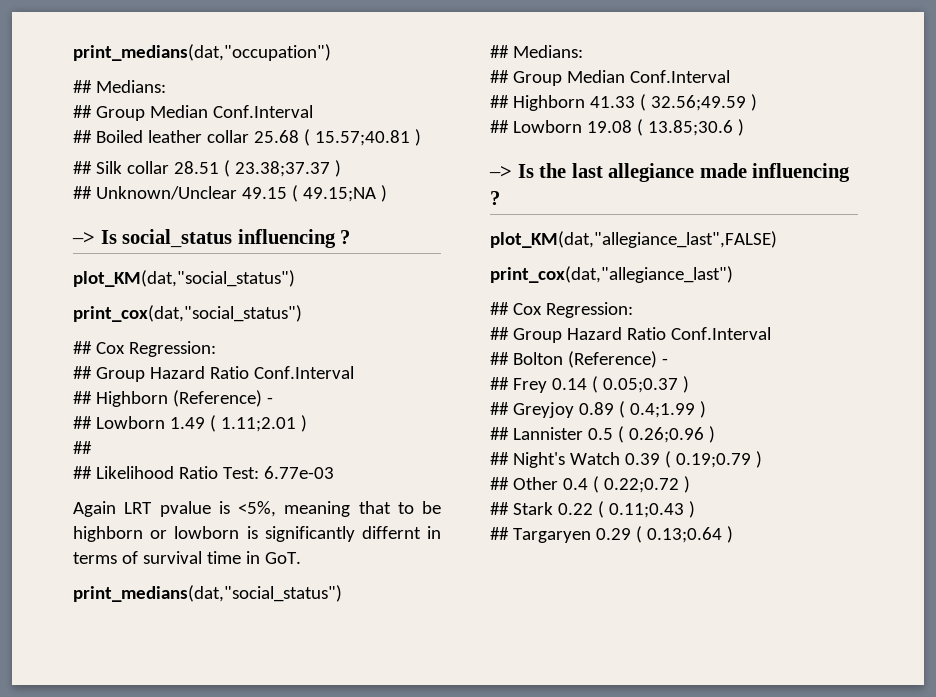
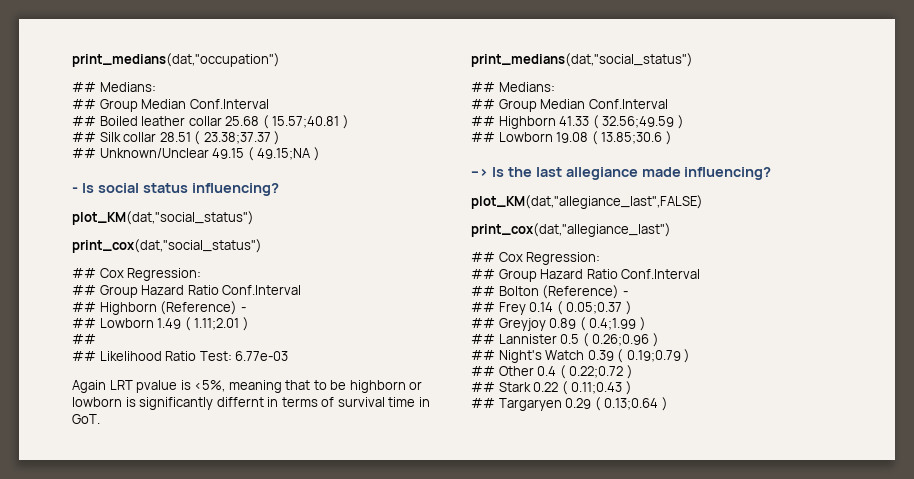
[72,229,351,248] –> Is social_status influencing ? -> [72,183,279,196] - Is social status influencing?
[752,163,851,182] [490,191,500,205] influencing ? -> [684,167,772,180] influencing?

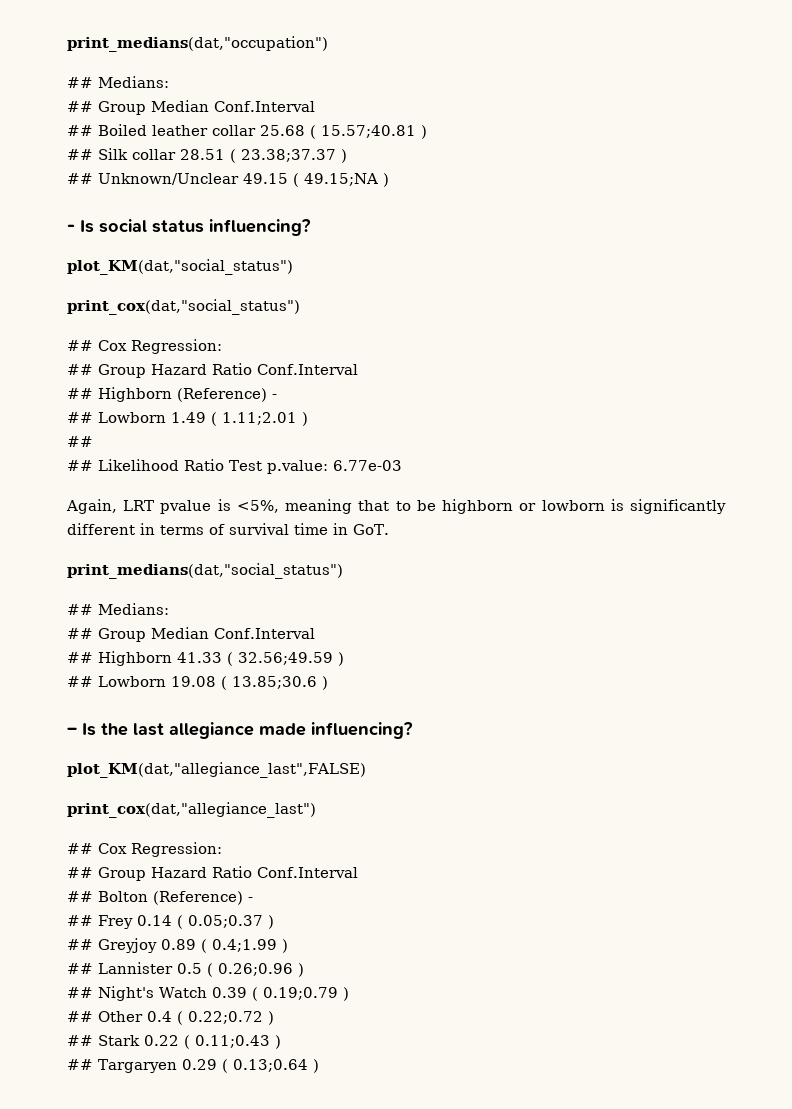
[199,351,232,361] Test: -> [229,460,328,474] Test p.value:
[72,380,106,393] Again -> [66,499,117,514] Again,
[216,397,264,407] differnt -> [67,523,135,535] different
[471,168,488,177] –> -> [67,727,77,735] –

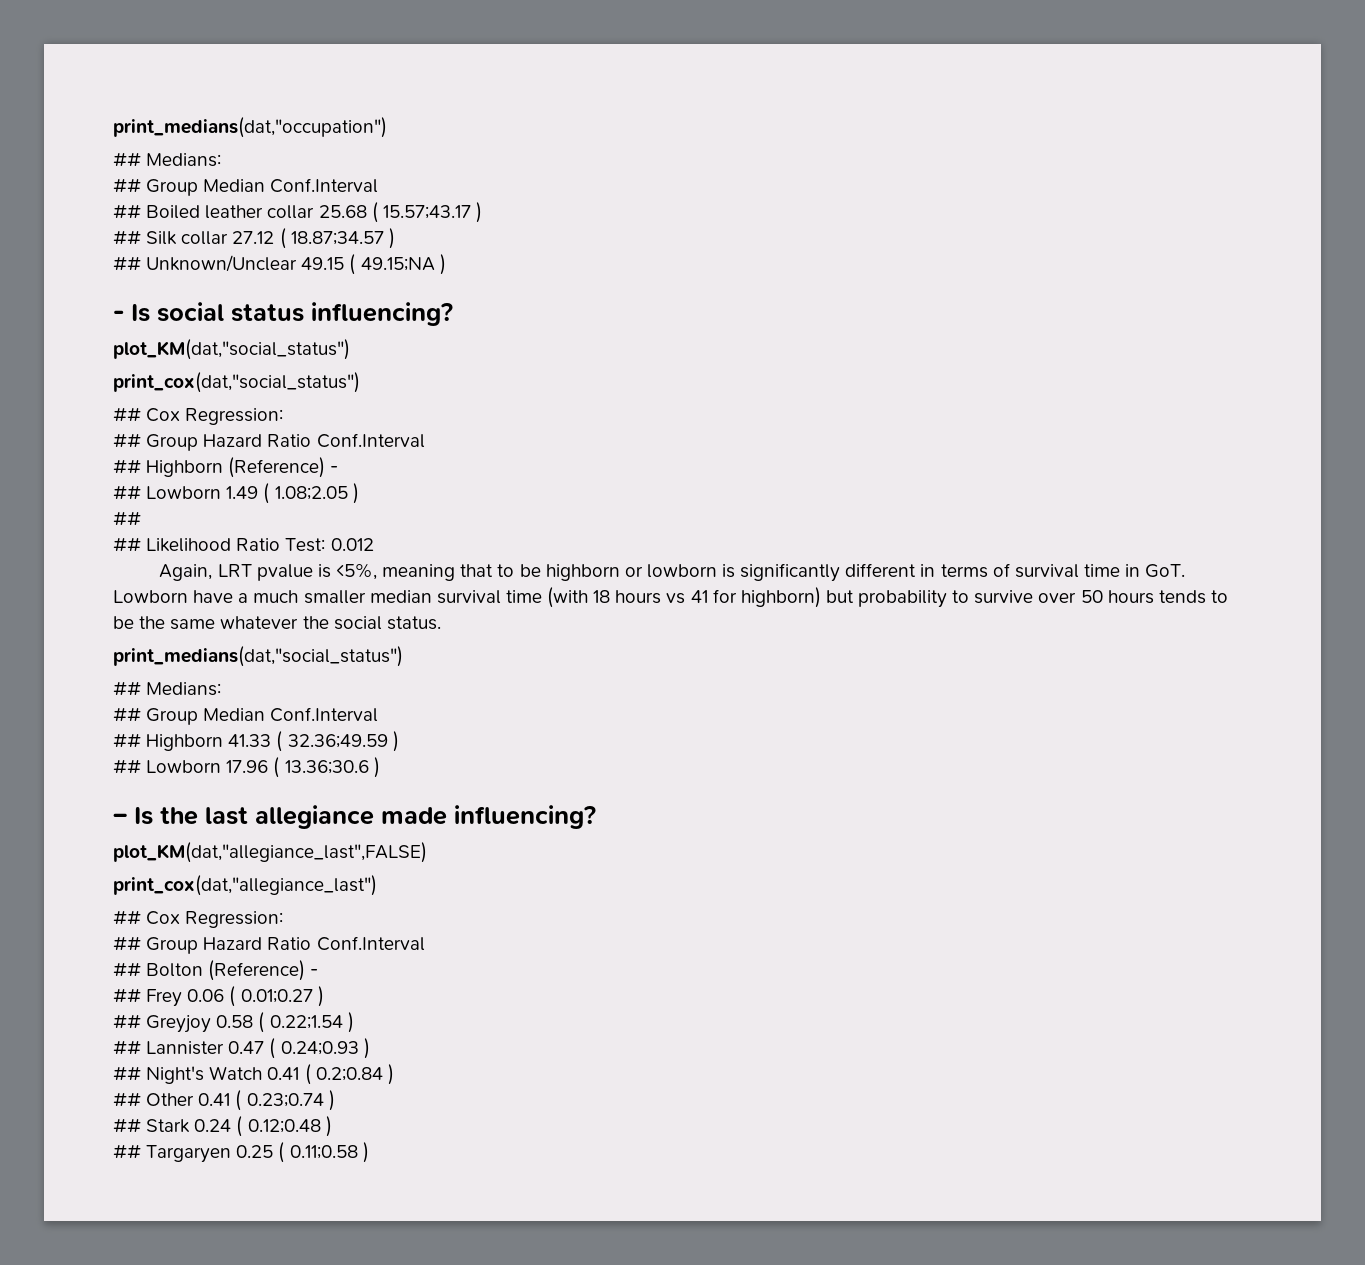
[321,125,416,138] 15.57;40.81 -> [382,205,471,219] 15.57;43.17
[180,149,336,163] 28.51 ( 23.38;37.37 -> [232,228,384,249] 27.12 ( 18.87;34.57
[222,412,297,425] 1.11;2.01 -> [274,486,348,500] 1.08;2.05
[229,460,402,474] Test p.value: 6.77e-03 -> [285,538,374,552] Test: 0.012
(389, 529) none -> [113,587,1228,608] [113,616,441,630] Lowborn have a much smaller median survival time (with 18 hours vs 41 for highborn) but probability to survive over 50 hours tends to be the same whatever the social status.
[238,652,333,665] 32.56;49.59 -> [287,734,388,748] 32.36;49.59
[171,676,317,690] 19.08 ( 13.85;30.6 -> [226,757,369,778] 17.96 ( 13.36;30.6
[137,915,263,929] 0.14 ( 0.05;0.37 -> [187,986,313,1007] 0.06 ( 0.01;0.27
[161,939,277,953] 0.89 ( 0.4;1.99 -> [216,1012,343,1033] 0.58 ( 0.22;1.54
[177,963,293,977] 0.5 ( 0.26;0.96 -> [228,1038,359,1059] 0.47 ( 0.24;0.93
[211,987,338,1001] 0.39 ( 0.19;0.79 -> [267,1064,383,1085] 0.41 ( 0.2;0.84
[147,1011,263,1025] 0.4 ( 0.22;0.72 -> [198,1090,324,1111] 0.41 ( 0.23;0.74
[144,1035,270,1049] 0.22 ( 0.11;0.43 -> [194,1116,321,1137] 0.24 ( 0.12;0.48
[181,1059,308,1073] 0.29 ( 0.13;0.64 -> [236,1142,358,1163] 0.25 ( 0.11;0.58

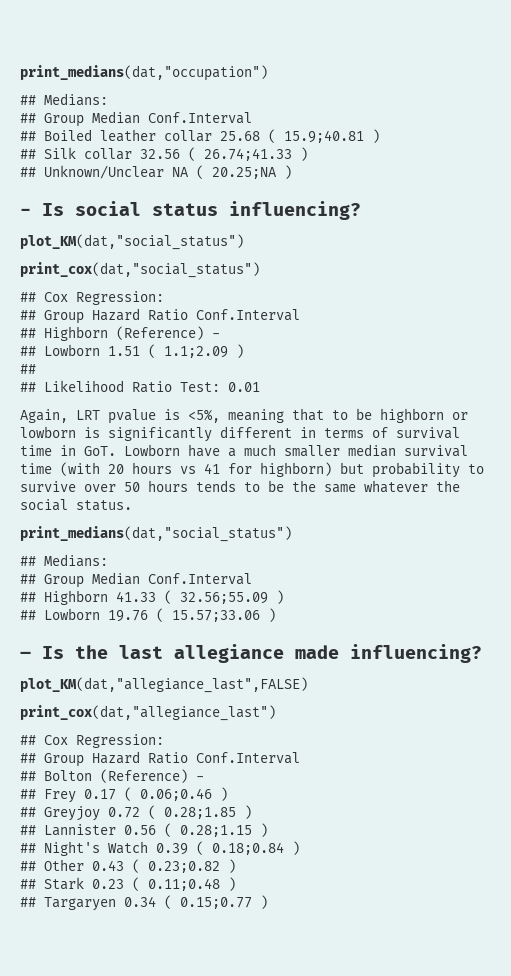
[382,205,471,219] 15.57;43.17 -> [284,130,364,143] 15.9;40.81
[232,228,384,249] 27.12 ( 18.87;34.57 -> [140,147,292,161] 32.56 ( 26.74;41.33
[301,254,435,275] 49.15 ( 49.15;NA -> [172,165,277,179] NA ( 20.25;NA
[226,483,348,504] 1.49 ( 1.08;2.05 -> [108,344,228,358] 1.51 ( 1.1;2.09
[330,538,374,551] 0.012 -> [228,382,260,392] 0.01
[593,590,611,603] 18 -> [108,464,124,474] 20
[287,734,388,748] 32.36;49.59 -> [180,592,268,604] 32.56;55.09
[226,757,369,778] 17.96 ( 13.36;30.6 -> [108,608,260,622] 19.76 ( 15.57;33.06
[187,986,313,1007] 0.06 ( 0.01;0.27 -> [84,787,212,801] 0.17 ( 0.06;0.46
[216,1012,343,1033] 0.58 ( 0.22;1.54 -> [108,805,236,819] 0.72 ( 0.28;1.85
[228,1038,359,1059] 0.47 ( 0.24;0.93 -> [124,823,252,837] 0.56 ( 0.28;1.15
[267,1064,383,1085] 0.41 ( 0.2;0.84 -> [156,841,284,855] 0.39 ( 0.18;0.84
[198,1090,324,1111] 0.41 ( 0.23;0.74 -> [92,859,220,873] 0.43 ( 0.23;0.82
[194,1116,321,1137] 0.24 ( 0.12;0.48 -> [92,877,220,891] 0.23 ( 0.11;0.48
[236,1142,358,1163] 0.25 ( 0.11;0.58 -> [124,895,252,909] 0.34 ( 0.15;0.77

